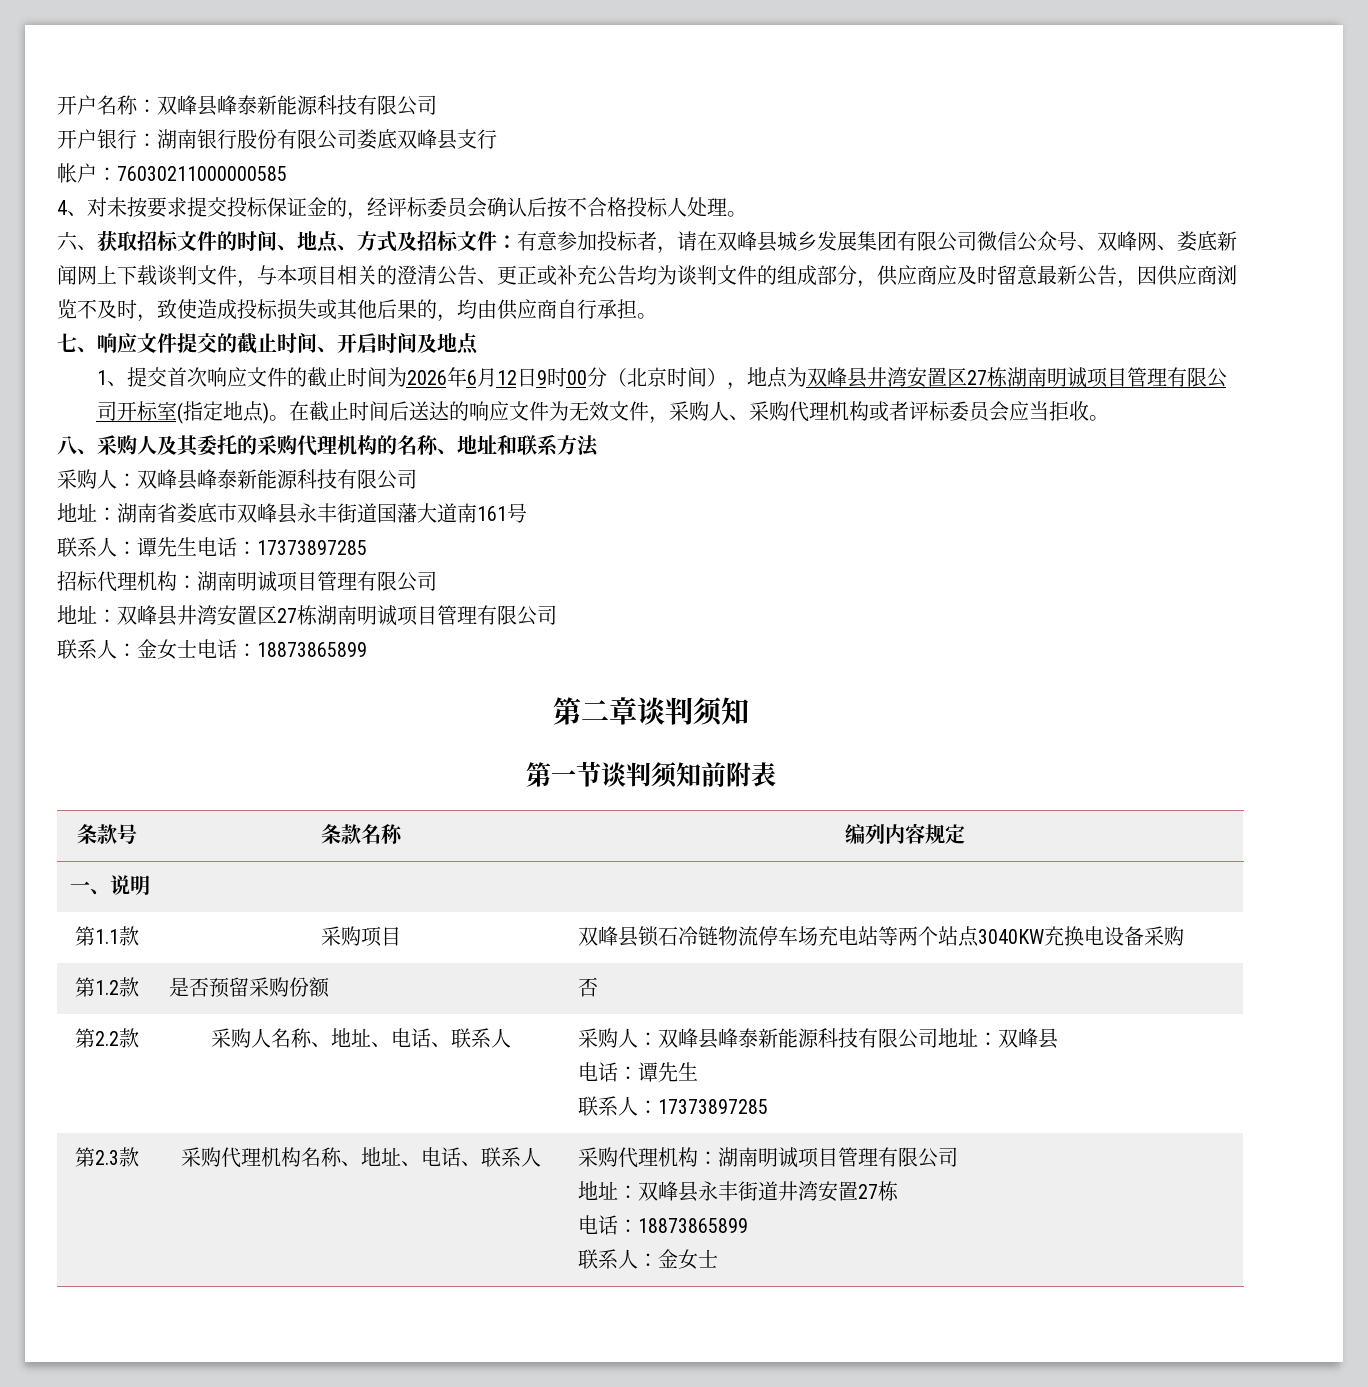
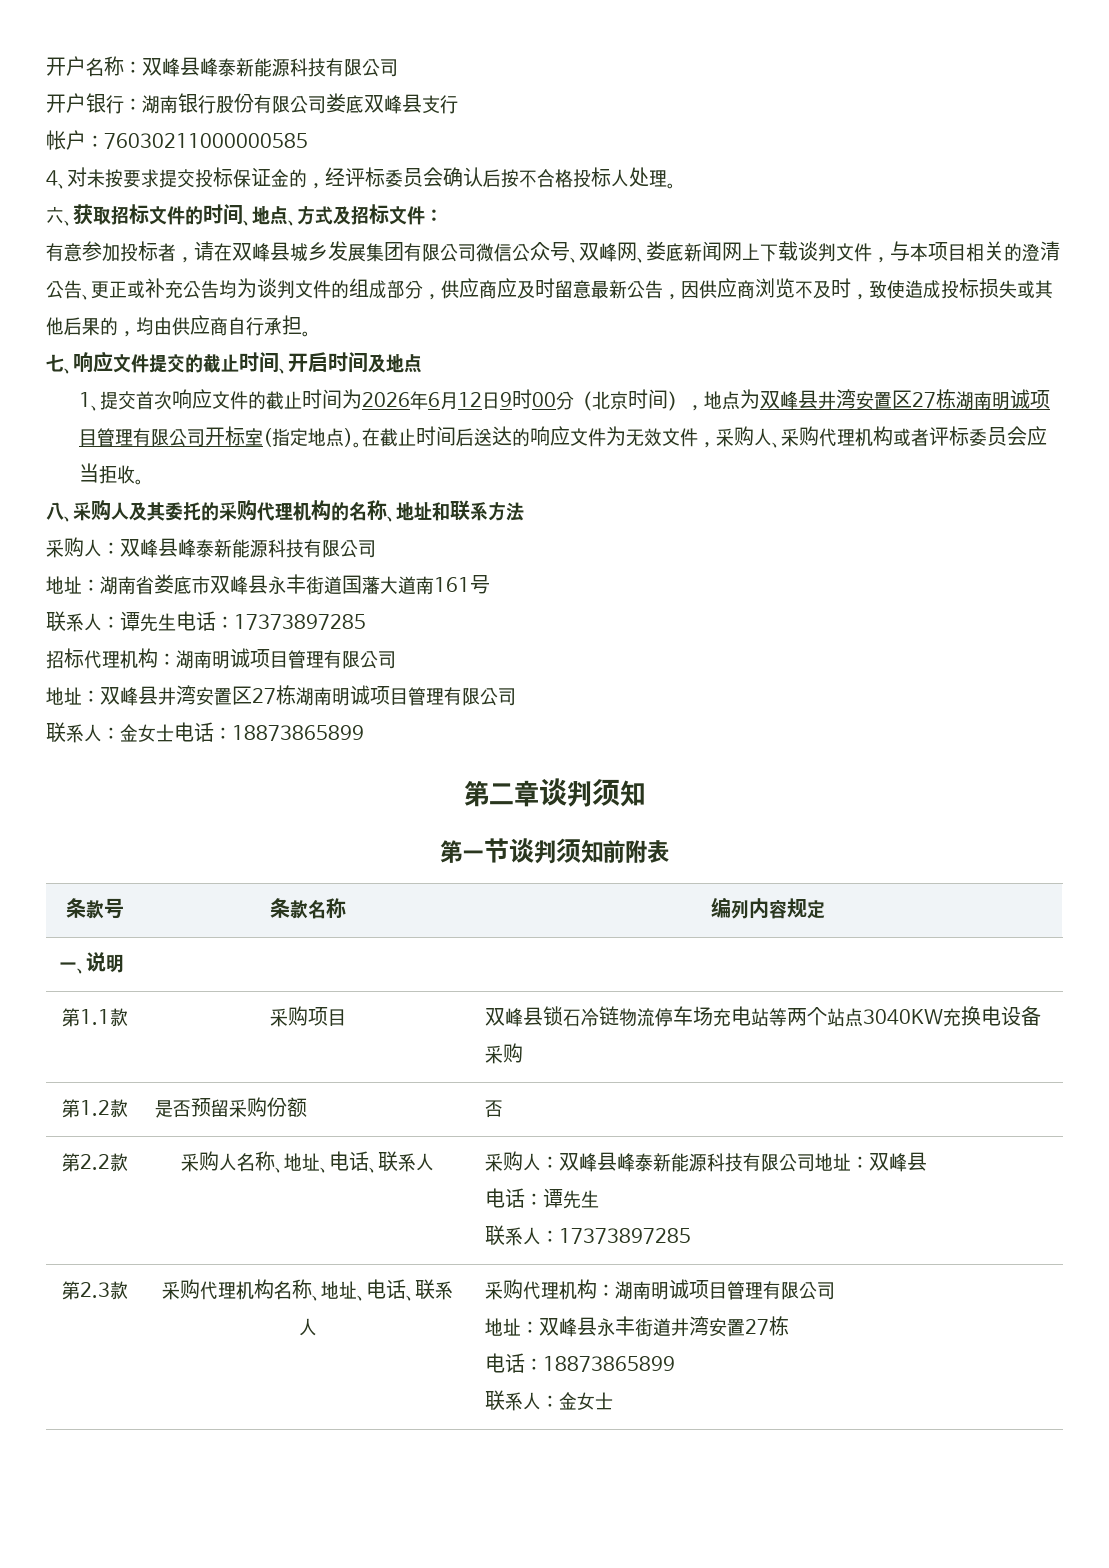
(517, 242) none -> (443, 215) //

